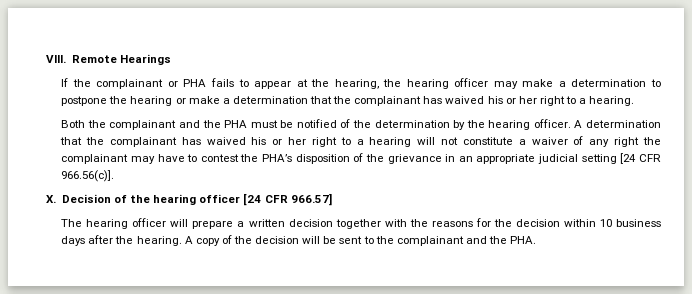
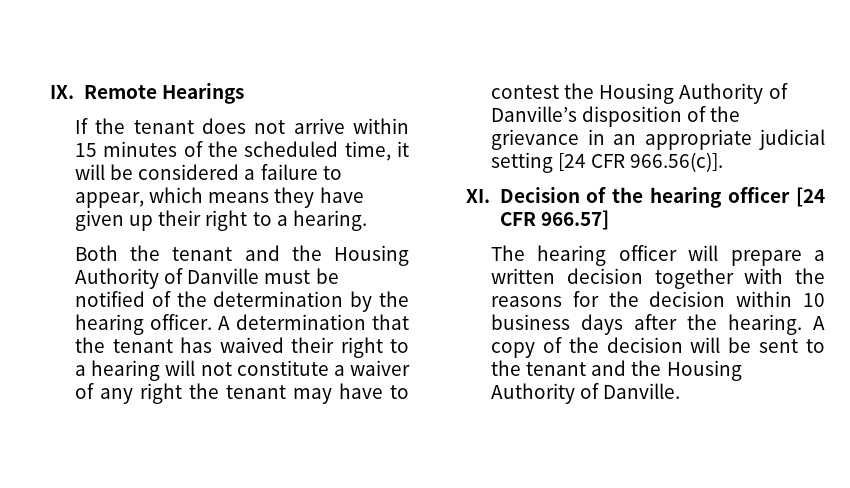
[46,55,67,63] VIII. -> [50,85,75,99] IX.
[96,78,662,89] [61,96,537,106] complainant or PHA fails to appear at the hearing, the hearing officer may make a determination to postpone the hearing or make a determination that the complainant has waived his or her -> [133,118,409,134] [75,141,410,161] [75,164,342,180] [75,187,364,208] [75,210,202,231] tenant does not arrive within 15 minutes of the scheduled time, it will be considered a failure to appear, which means they have given up their
[109,120,248,130] complainant and the PHA -> [172,245,410,266] [75,268,260,289] tenant and the Housing Authority of Danville
[109,137,307,147] complainant has waived his or her -> [112,337,335,353] tenant has waived their
[61,154,129,164] complainant -> [226,385,287,399] tenant
[262,154,293,162] PHA’s -> [599,83,788,104] [491,106,578,122] Housing Authority of Danville’s
[46,195,57,203] X. -> [466,189,491,203] XI.
[396,236,537,246] complainant and the PHA. -> [526,360,742,381] [491,383,681,404] tenant and the Housing Authority of Danville.

